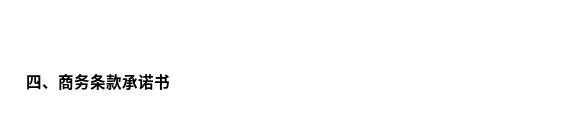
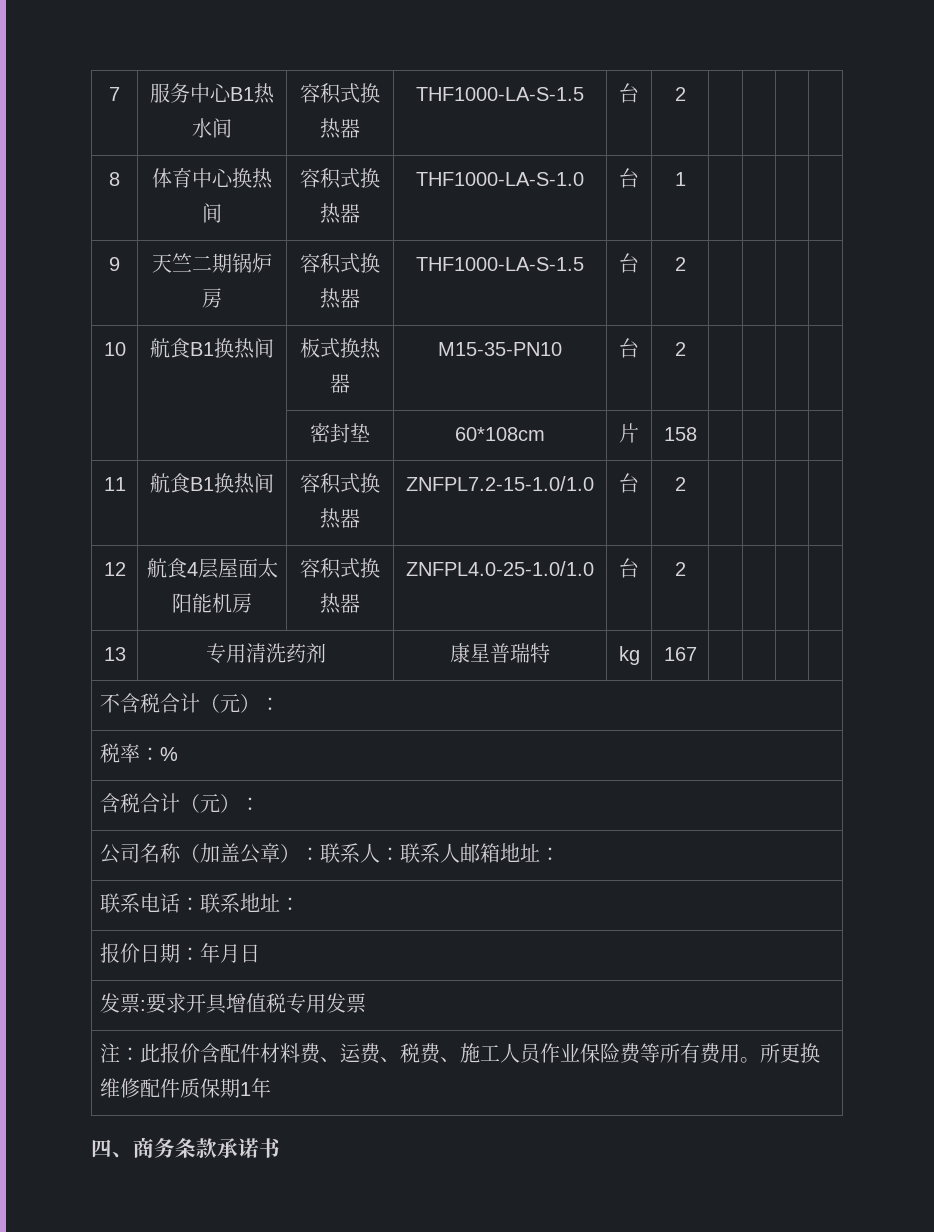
(26, 82) none -> [109,87,120,101] [150,83,275,104] [192,118,232,138] [300,83,380,104] [320,118,360,139] [416,87,584,101] [619,83,639,103] [674,87,686,101] [109,172,120,186] [152,168,273,189] [202,203,222,223] [300,168,380,189] [320,203,360,224] [416,172,584,186] [619,168,639,188] [674,172,686,186] [109,257,120,271] [152,253,272,273] [202,288,222,308] [300,253,380,274] [320,288,360,309] [416,257,584,271] [619,253,639,273] [674,257,686,271] [103,342,126,356] [150,338,274,359] [300,338,381,359] [330,374,350,393] [438,342,562,356] [619,338,639,358] [674,342,686,356] [310,423,370,443] [455,427,545,441] [619,423,639,443] [663,427,697,441] [103,477,126,491] [150,473,274,494] [300,473,380,494] [320,508,360,529] [406,476,594,491] [619,473,639,493] [674,477,686,491] [103,562,126,576] [146,558,278,579] [172,593,252,613] [300,558,380,579] [320,593,360,614] [406,561,594,576] [619,558,639,578] [674,562,686,576] [103,647,126,661] [205,643,326,664] [450,643,550,663] [618,646,640,665] [663,647,697,661] [100,693,281,713] [100,743,179,763] [100,793,261,813] [100,843,561,864] [100,893,301,913] [100,943,261,963] [100,993,367,1014] [100,1043,821,1064] [100,1078,272,1098] 7 | 服务中心B1热水间 | 容积式换热器 | THF1000-LA-S-1.5 | 台 | 2 | | | | // 8 | 体育中心换热间 | 容积式换热器 | THF1000-LA-S-1.0 | 台 | 1 | | | | // 9 | 天竺二期锅炉房 | 容积式换热器 | THF1000-LA-S-1.5 | 台 | 2 | | | | // 10 | 航食B1换热间 | 板式换热器 | M15-35-PN10 | 台 | 2 | | | | // | | 密封垫 | 60*108cm | 片 | 158 | | | | // 11 | 航食B1换热间 | 容积式换热器 | ZNFPL7.2-15-1.0/1.0 | 台 | 2 | | | | // 12 | 航食4层屋面太阳能机房 | 容积式换热器 | ZNFPL4.0-25-1.0/1.0 | 台 | 2 | | | | // 13 | 专用清洗药剂 | 康星普瑞特 | kg | 167 | | | | // 不含税合计（元）： // 税率：% // 含税合计（元）： // 公司名称（加盖公章）：联系人：联系人邮箱地址： // 联系电话：联系地址： // 报价日期：年月日 // 发票:要求开具增值税专用发票 // 注：此报价含配件材料费、运费、税费、施工人员作业保险费等所有费用。所更换维修配件质保期1年 //

